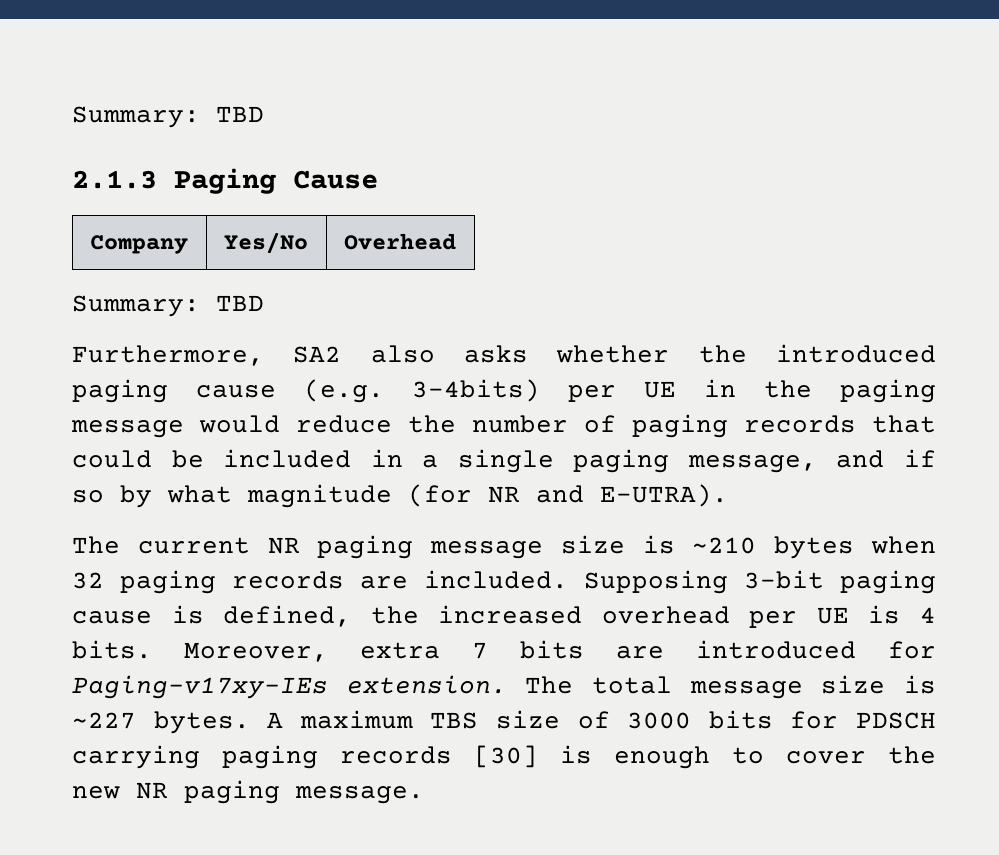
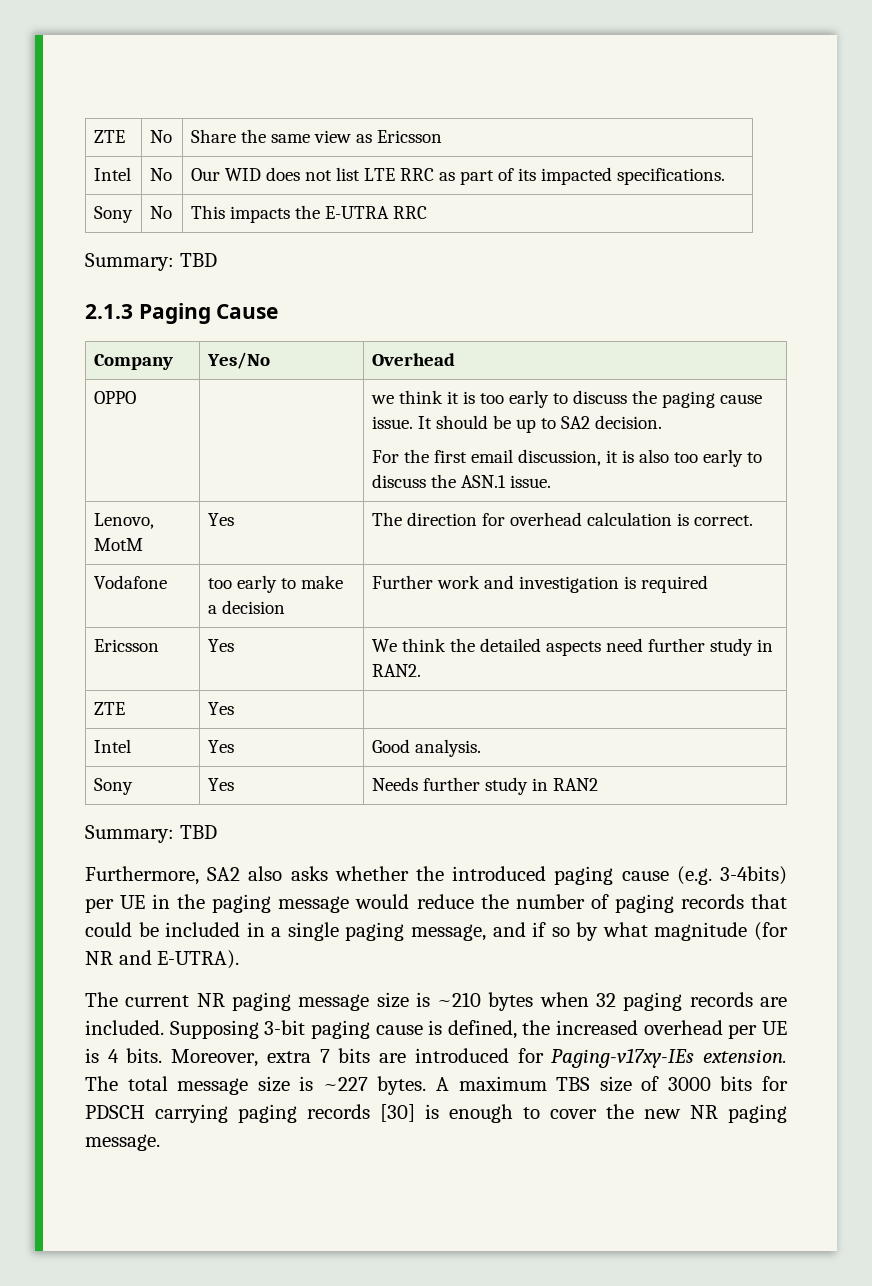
(72, 117) none -> [93,130,125,143] [149,130,172,143] [190,129,442,143] [93,167,131,181] [149,168,172,181] [190,167,725,185] [93,206,133,223] [149,206,172,219] [190,205,427,223] ZTE | No | Share the same view as Ericsson // Intel | No | Our WID does not list LTE RRC as part of its impacted specifications. // Sony | No | This impacts the E-UTRA RRC //
(456, 241) none -> [93,391,136,404] [370,390,762,408] [371,415,662,433] [371,449,762,467] [371,474,551,488] [93,513,154,529] [93,538,143,551] [207,513,234,526] [371,512,753,526] [93,575,167,589] [207,575,343,593] [207,600,285,614] [371,575,708,593] [93,639,159,652] [207,639,234,652] [371,638,773,656] [371,664,421,677] [93,702,125,715] [207,702,234,715] [93,739,131,753] [207,740,234,753] [371,739,481,757] [93,778,133,795] [207,778,234,791] [371,777,598,795] // OPPO | | we think it is too early to discuss the paging cause issue. It should be up to SA2 decision. // For the first email discussion, it is also too early to discuss the ASN.1 issue. // Lenovo, MotM | Yes | The direction for overhead calculation is correct. // Vodafone | too early to make a decision | Further work and investigation is required // Ericsson | Yes | We think the detailed aspects need further study in RAN2. // ZTE | Yes | // Intel | Yes | Good analysis. // Sony | Yes | Needs further study in RAN2

